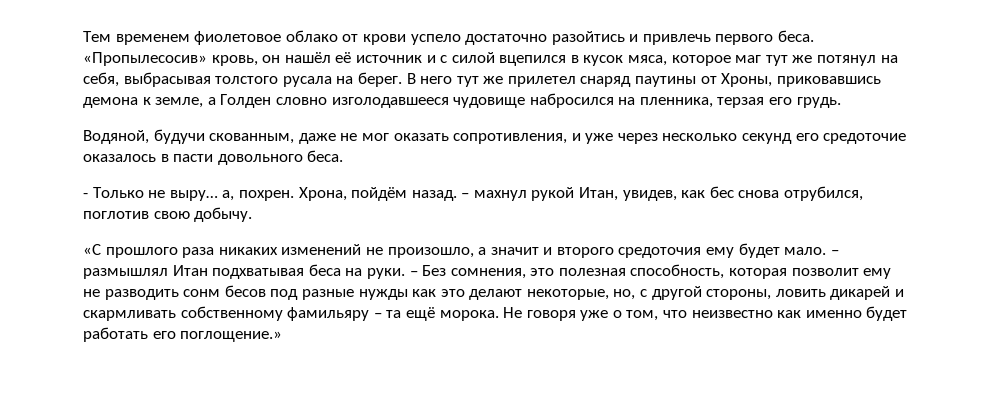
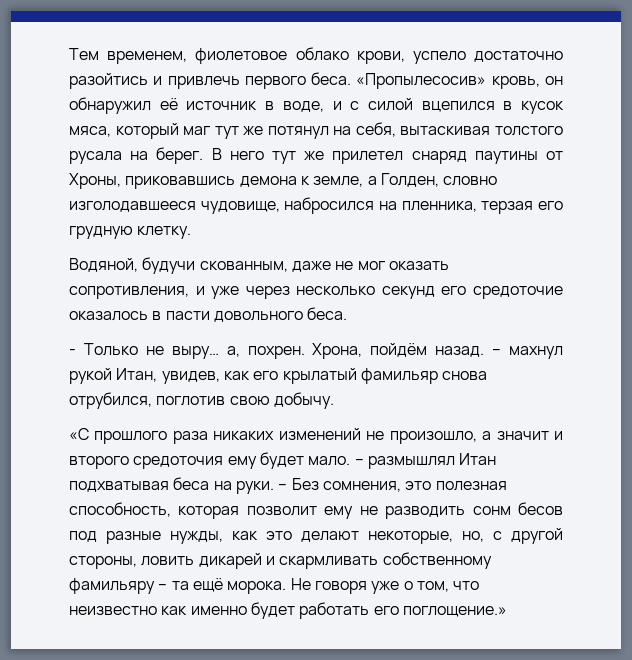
[115,34,190,45] временем -> [107,51,188,64] временем,
[342,34,406,45] от крови -> [356,51,405,64] крови,
[284,52,331,63] нашёл -> [69,97,151,114] обнаружил
(422, 59) none -> [265,101,324,112] в воде,
[671,55,731,66] которое -> [115,123,179,139] который
[123,72,211,87] выбрасывая -> [400,126,491,135] вытаскивая
[220,94,272,108] Голден -> [380,173,439,187] Голден,
[453,97,526,108] чудовище -> [200,201,280,214] чудовище,
[796,97,841,108] грудь. -> [69,226,192,239] грудную клетку.
[709,186,734,198] бес -> [253,368,438,384] его крылатый фамильяр
[358,289,408,300] нужды -> [170,531,223,544] нужды,

